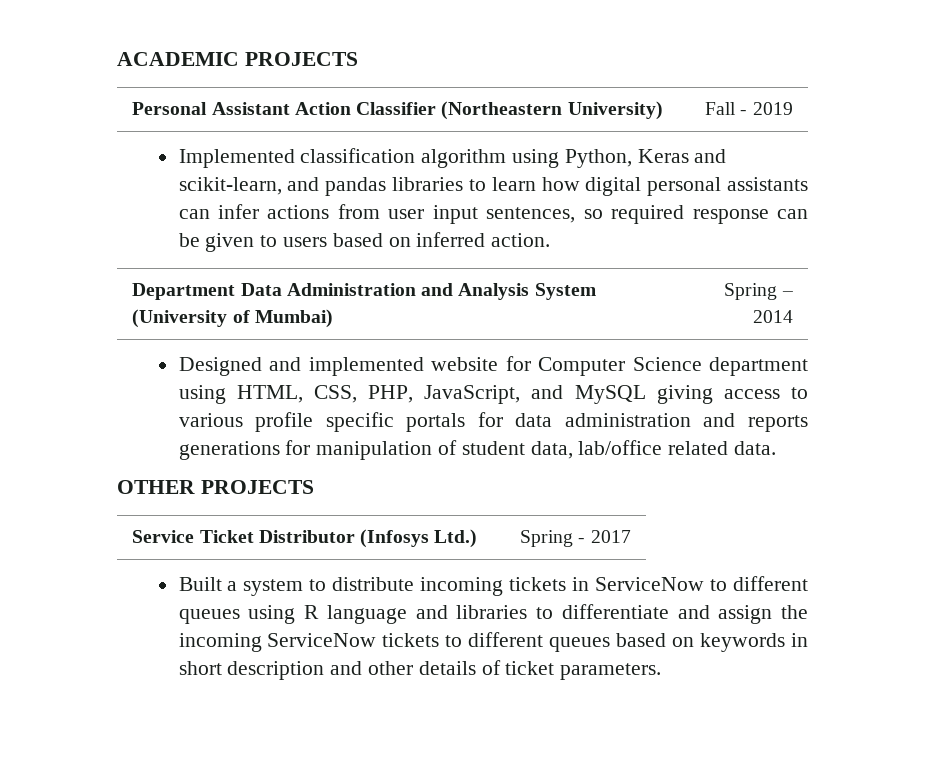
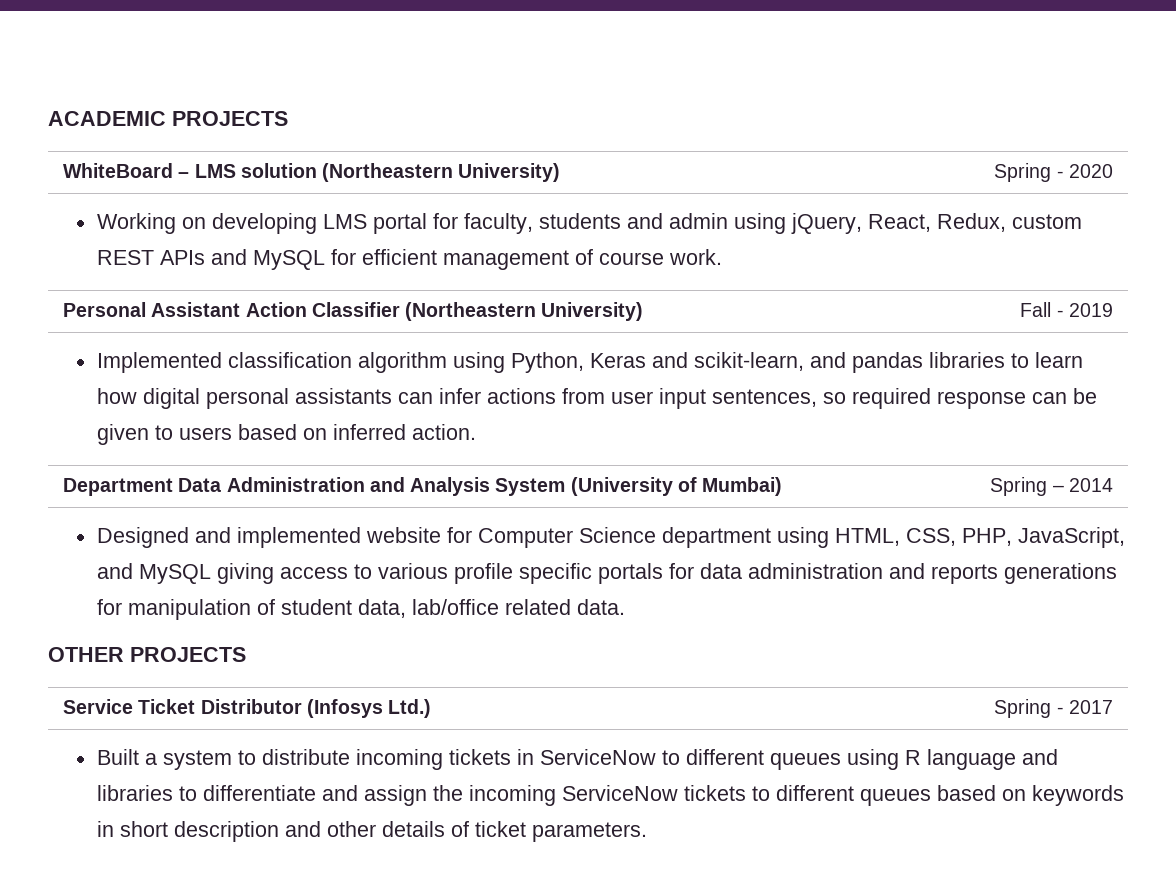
(358, 59) none -> [63,163,561,182] [994,163,1113,182] [96,213,1082,234] [96,249,722,270] // WhiteBoard – LMS solution (Northeastern University) | Spring - 2020 // Working on developing LMS portal for faculty, students and admin using jQuery, React, Redux, custom REST APIs and MySQL for efficient management of course work.

